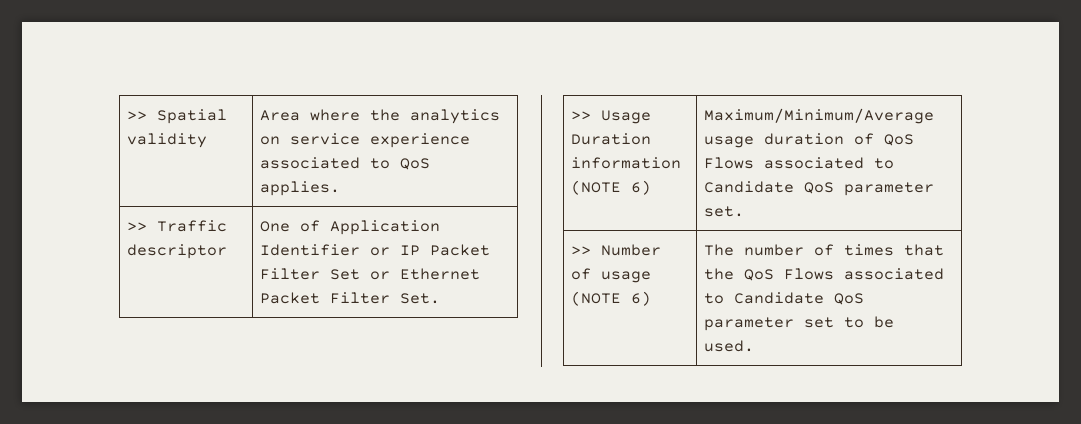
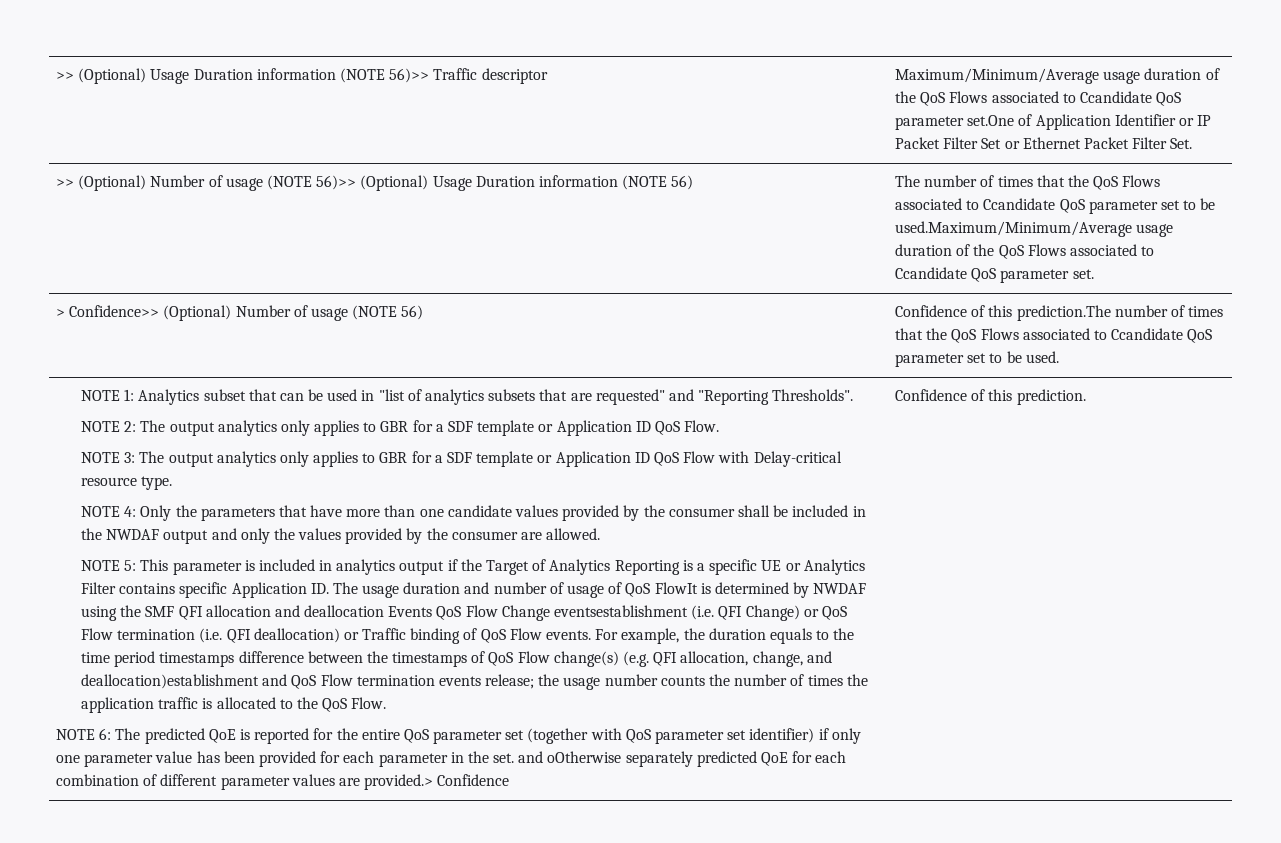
[127,109,228,124] [127,133,208,148] [260,109,501,124] [260,133,471,148] [260,157,431,170] [260,181,341,196] [127,220,228,232] [127,244,228,259] [260,221,291,232] >> Spatial validity | Area where the analytics on service experience associated to QoS applies. // >> Traffic descriptor | One -> [56,68,548,84] [895,68,1220,84] [895,91,1182,106] [895,115,1015,130] >> (Optional) Usage Duration information (NOTE 56)>> Traffic descriptor | Maximum/Minimum/Average usage duration of the QoS Flows associated to Ccandidate QoS parameter set.One
[601,110,652,124] [571,133,652,145] [571,157,682,169] [571,180,652,195] [704,108,935,124] [704,133,915,148] [704,157,895,169] [704,181,935,196] [704,206,745,217] [571,244,662,256] [571,268,652,283] [571,291,652,306] Usage Duration information (NOTE 6) | Maximum/Minimum/Average usage duration of QoS Flows associated to Candidate QoS parameter set. // >> Number of usage (NOTE 6) -> [78,175,694,191] (Optional) Number of usage (NOTE 56)>> (Optional) Usage Duration information (NOTE 56)
[734,292,825,304] Candidate -> [983,198,1216,214] [895,221,1174,237] [895,244,1155,259] [895,267,1094,283] [56,305,424,321] [895,305,1224,321] [895,328,1184,343] Ccandidate QoS parameter set to be used.Maximum/Minimum/Average usage duration of the QoS Flows associated to Ccandidate QoS parameter set. // > Confidence>> (Optional) Number of usage (NOTE 56) | Confidence of this prediction.The number of times that the QoS Flows associated to Ccandidate
(755, 346) none -> [80,389,854,405] [80,420,720,436] [80,451,842,467] [80,476,173,490] [80,505,866,521] [80,528,601,544] [80,559,865,575] [80,582,867,598] [80,605,847,621] [80,628,855,644] [80,651,832,667] [80,674,868,690] [80,697,387,713] [56,728,861,744] [56,751,847,767] [56,774,510,790] [895,389,1086,405] // NOTE 1: Analytics subset that can be used in "list of analytics subsets that are requested" and "Reporting Thresholds". // NOTE 2: The output analytics only applies to GBR for a SDF template or Application ID QoS Flow. // NOTE 3: The output analytics only applies to GBR for a SDF template or Application ID QoS Flow with Delay-critical resource type. // NOTE 4: Only the parameters that have more than one candidate values provided by the consumer shall be included in the NWDAF output and only the values provided by the consumer are allowed. // NOTE 5: This parameter is included in analytics output if the Target of Analytics Reporting is a specific UE or Analytics Filter contains specific Application ID. The usage duration and number of usage of QoS FlowIt is determined by NWDAF using the SMF QFI allocation and deallocation Events QoS Flow Change eventsestablishment (i.e. QFI Change) or QoS Flow termination (i.e. QFI deallocation) or Traffic binding of QoS Flow events. For example, the duration equals to the time period timestamps difference between the timestamps of QoS Flow change(s) (e.g. QFI allocation, change, and deallocation)establishment and QoS Flow termination events release; the usage number counts the number of times the application traffic is allocated to the QoS Flow. // NOTE 6: The predicted QoE is reported for the entire QoS parameter set (together with QoS parameter set identifier) if only one parameter value has been provided for each parameter in the set. and oOtherwise separately predicted QoE for each combination of different parameter values are provided.> Confidence | Confidence of this prediction.

